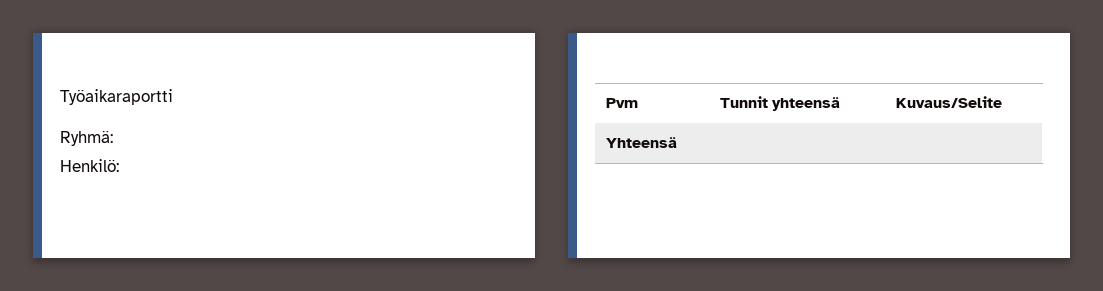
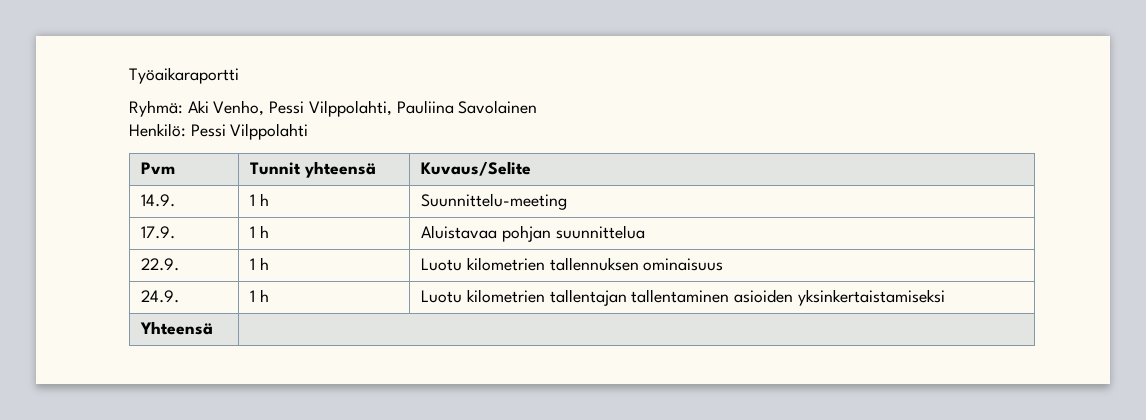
(113, 138) none -> [187,100,538,117] Aki Venho, Pessi Vilppolahti, Pauliina Savolainen
(119, 165) none -> [190,123,309,140] Pessi Vilppolahti
(1002, 102) none -> [141,194,176,207] [250,193,269,206] [421,193,568,210] [141,226,176,239] [250,225,269,238] [421,225,645,242] [141,258,180,271] [250,257,269,270] [421,257,724,271] [141,290,180,303] [250,289,269,302] [421,289,945,306] // 14.9. | 1 h | Suunnittelu-meeting // 17.9. | 1 h | Aluistavaa pohjan suunnittelua // 22.9. | 1 h | Luotu kilometrien tallennuksen ominaisuus // 24.9. | 1 h | Luotu kilometrien tallentajan tallentaminen asioiden yksinkertaistamiseksi

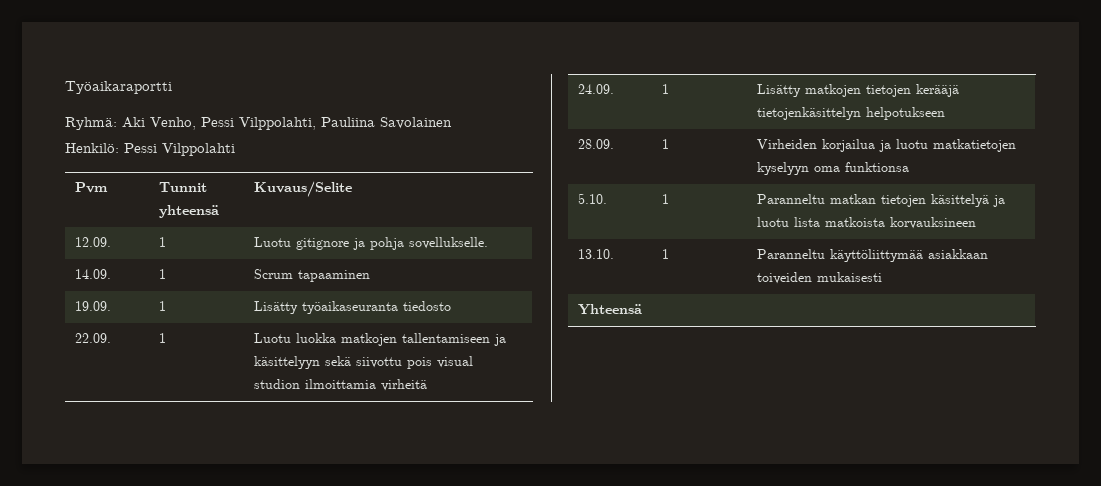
[141,194,176,207] [250,193,269,206] [421,193,568,210] [141,226,176,239] [250,225,269,238] [421,225,645,242] [141,258,180,271] [250,257,269,270] [421,257,724,271] [141,290,180,303] [250,289,269,302] [421,289,945,306] 14.9. | 1 h | Suunnittelu-meeting // 17.9. | 1 h | Aluistavaa pohjan suunnittelua // 22.9. | 1 h | Luotu kilometrien tallennuksen ominaisuus // 24.9. | 1 h | Luotu kilometrien tallentajan tallentaminen asioiden yksinkertaistamiseksi -> [74,237,111,247] [158,237,166,247] [253,237,488,250] [74,269,111,279] [158,269,166,279] [253,269,370,282] [74,301,111,311] [158,301,166,311] [253,301,451,314] [74,333,111,343] [158,333,166,343] [253,333,506,346] [253,356,473,369] [253,379,427,391] [577,84,614,94] [661,84,669,94] [756,84,959,97] [756,107,945,120] [577,139,614,149] [661,139,669,149] [756,139,1016,152] [756,162,909,175] [577,193,607,204] [661,194,669,204] [756,194,1005,207] [756,217,976,229] [577,249,614,259] [661,249,669,259] [756,249,988,262] [756,272,882,284] 12.09. | 1 | Luotu gitignore ja pohja sovellukselle. // 14.09. | 1 | Scrum tapaaminen // 19.09. | 1 | Lisätty työaikaseuranta tiedosto // 22.09. | 1 | Luotu luokka matkojen tallentamiseen ja käsittelyyn sekä siivottu pois visual studion ilmoittamia virheitä // 24.09. | 1 | Lisätty matkojen tietojen kerääjä tietojenkäsittelyn helpotukseen // 28.09. | 1 | Virheiden korjailua ja luotu matkatietojen kyselyyn oma funktionsa // 5.10. | 1 | Paranneltu matkan tietojen käsittelyä ja luotu lista matkoista korvauksineen // 13.10. | 1 | Paranneltu käyttöliittymää asiakkaan toiveiden mukaisesti

